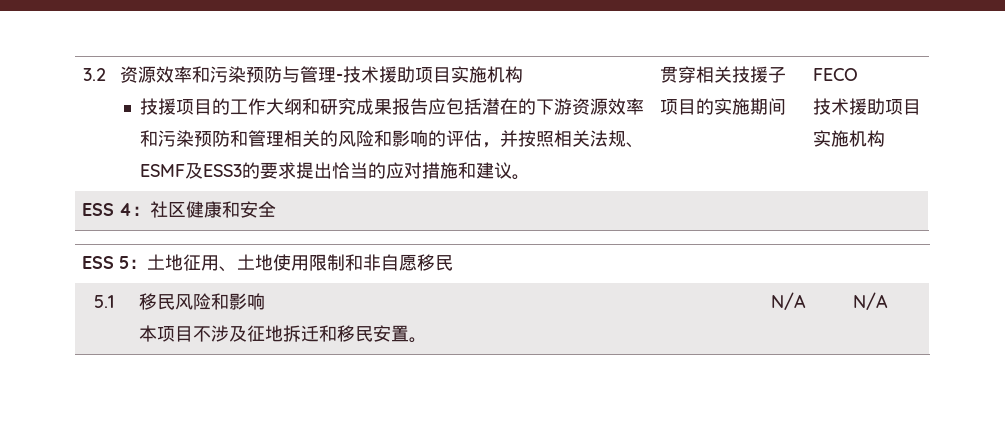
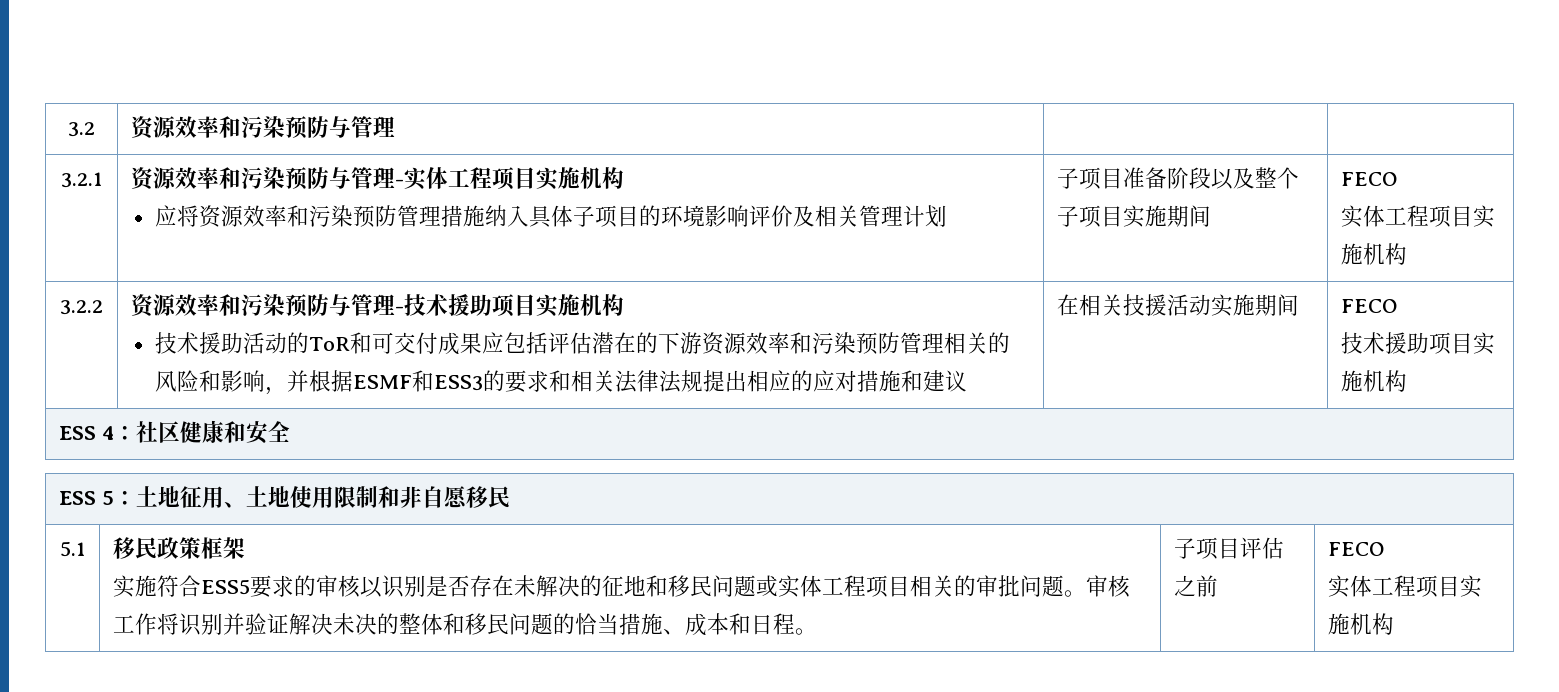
(337, 75) none -> [61,172,102,188] [131,166,625,191] [154,205,947,228] [1057,167,1300,190] [1057,205,1212,228] [1341,172,1399,186] [1341,205,1496,228] [1341,243,1408,265] [60,300,103,315] [131,293,396,318] | | // 3.2.1 | 资源效率和污染预防与管理-实体工程项目实施机构 // 应将资源效率和污染预防管理措施纳入具体子项目的环境影响评价及相关管理计划 | 子项目准备阶段以及整个子项目实施期间 | FECO // 实体工程项目实施机构 // 3.2.2 | 资源效率和污染预防与管理
[158,98,483,115] 援项目的工作大纲和研究成果报告应包括 -> [176,332,592,355] 术援助活动的ToR和可交付成果应包括评估
[230,130,249,147] 和 -> (900, 343) none
[428,130,645,148] [140,162,369,179] 的评估，并按照相关法规、ESMF及ESS3的要求提出恰当 -> [264,370,791,395] ，并根据ESMF和ESS3的要求和相关法律法规提出相应
[512,174,531,180] [660,66,697,83] 。 | 贯穿 -> [1057,294,1080,316] | 在
[768,67,787,83] [660,98,715,115] 子项目的 -> [1167,294,1212,316] 活动
[175,293,266,310] [139,325,428,343] [771,292,807,310] [853,292,889,310] 风险和影响 // 本项目不涉及征地拆迁和移民安置。 | N/A | N/A -> [157,537,246,559] [113,575,1131,598] [113,613,818,636] [1174,537,1285,560] [1174,575,1219,597] [1328,542,1386,556] [1328,575,1483,598] [1328,613,1395,635] 政策框架 // 实施符合ESS5要求的审核以识别是否存在未解决的征地和移民问题或实体工程项目相关的审批问题。审核工作将识别并验证解决未决的整体和移民问题的恰当措施、成本和日程。 | 子项目评估之前 | FECO // 实体工程项目实施机构

